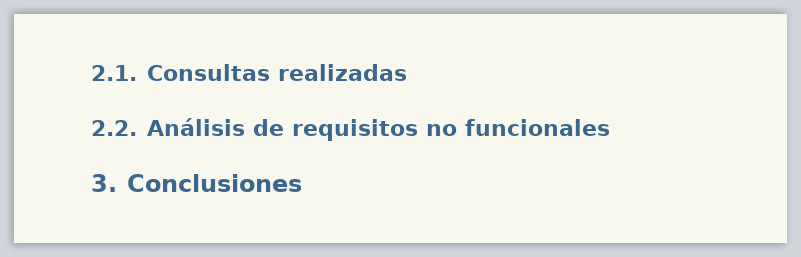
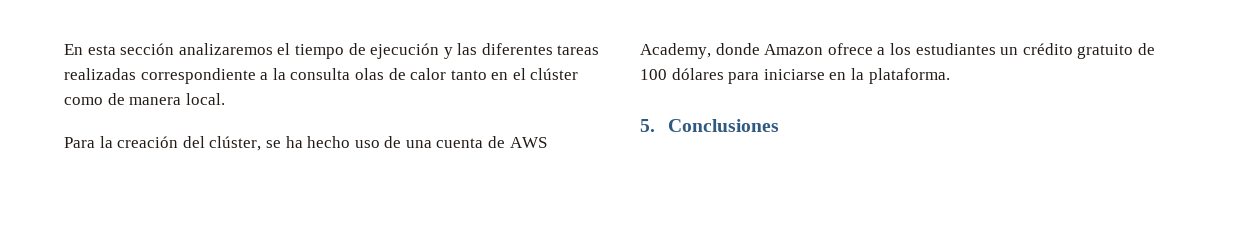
[91,64,407,81] [91,118,610,141] [91,174,117,192] 2.1. Consultas realizadas // 2.2. Análisis de requisitos no funcionales // 3. -> [64,43,600,59] [64,68,579,84] [64,93,225,105] [64,136,547,151] [640,43,1155,59] [640,68,950,84] [640,119,655,132] En esta sección analizaremos el tiempo de ejecución y las diferentes tareas realizadas correspondiente a la consulta olas de calor tanto en el clúster como de manera local. // Para la creación del clúster, se ha hecho uso de una cuenta de AWS Academy, donde Amazon ofrece a los estudiantes un crédito gratuito de 100 dólares para iniciarse en la plataforma. // 5.

